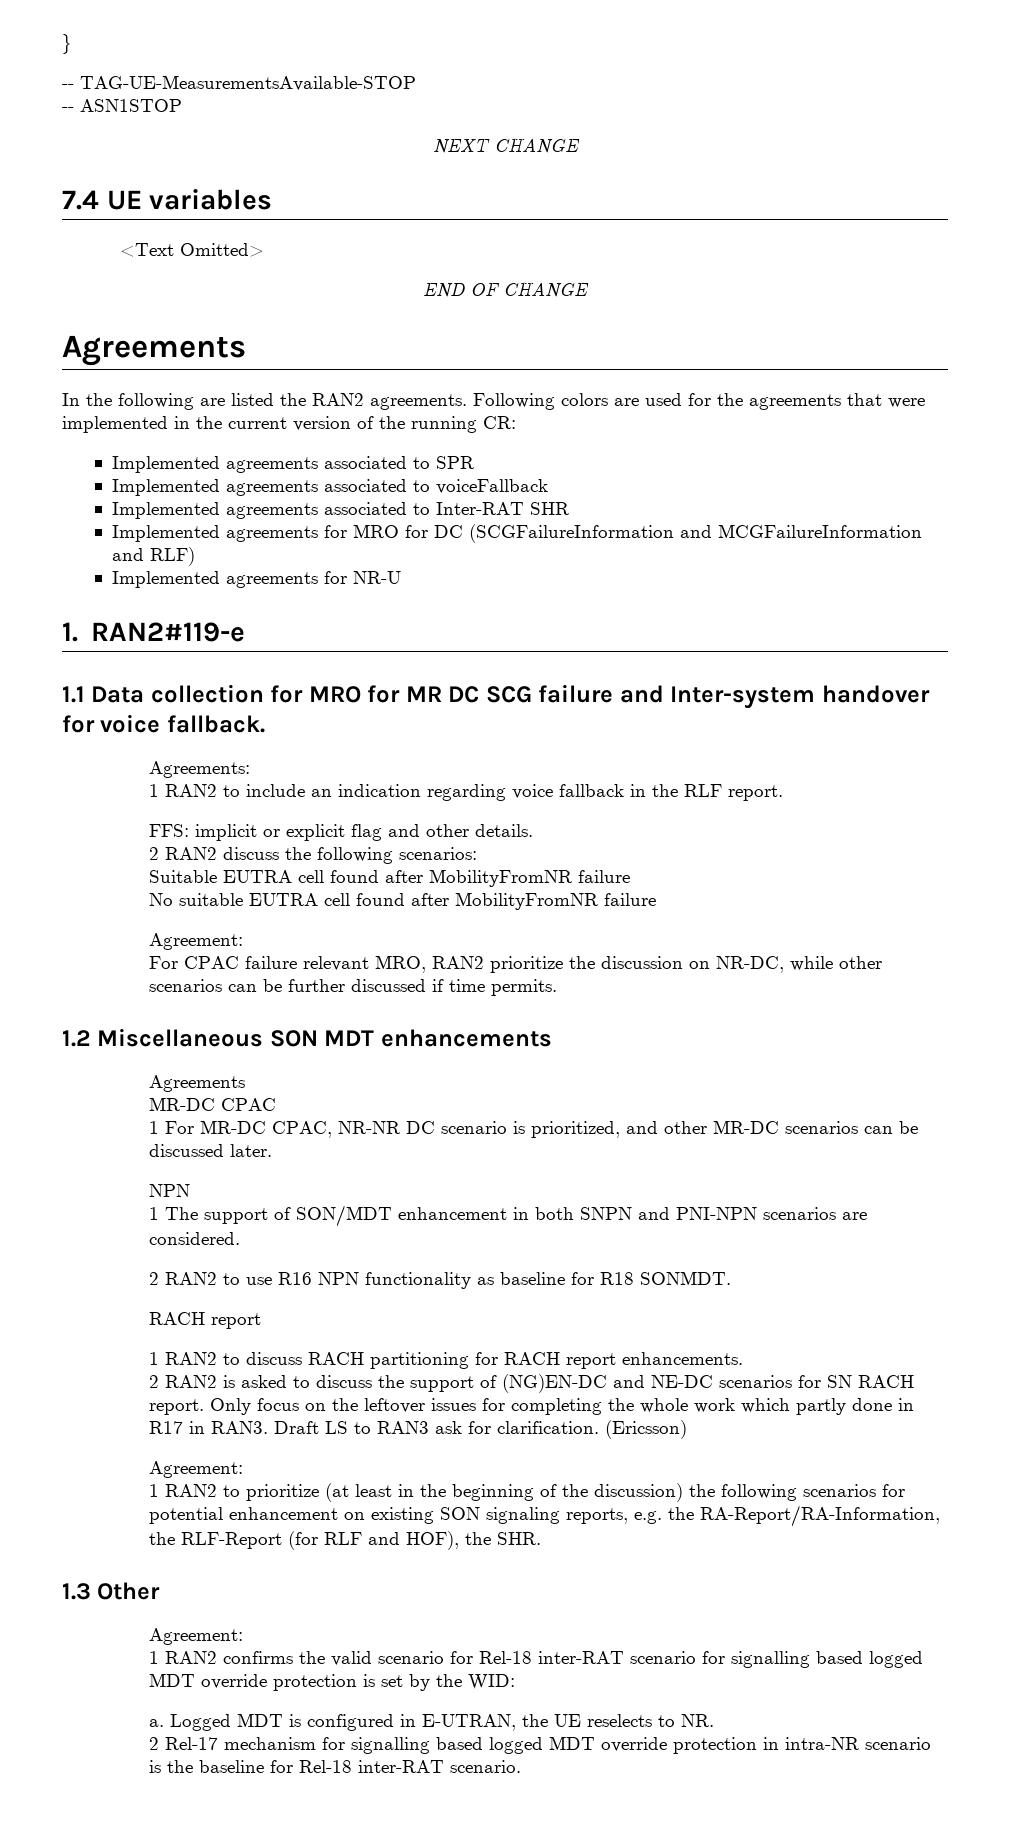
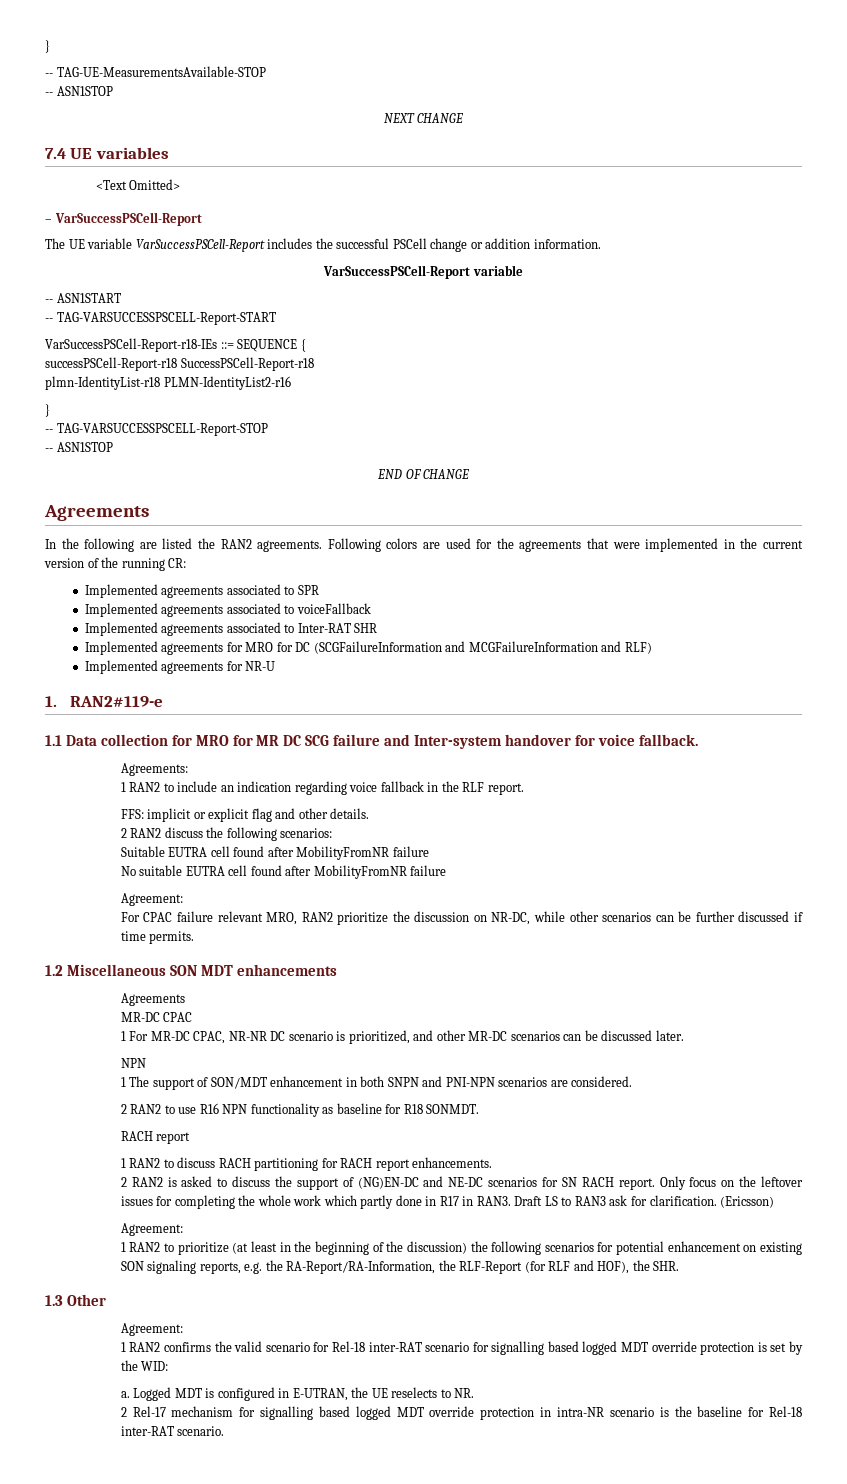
(264, 250) none -> [45,212,202,226] [45,238,601,252] [323,265,523,279] [45,293,121,303] [45,312,276,325] [45,338,306,352] [45,357,314,371] [45,376,291,390] [45,404,50,417] [45,423,268,436] [45,442,113,452] // – VarSuccessPSCell-Report // The UE variable VarSuccessPSCell-Report includes the successful PSCell change or addition information. // VarSuccessPSCell-Report variable // -- ASN1START // -- TAG-VARSUCCESSPSCELL-Report-START // VarSuccessPSCell-Report-r18-IEs ::= SEQUENCE { // successPSCell-Report-r18 SuccessPSCell-Report-r18 // plmn-IdentityList-r18 PLMN-IdentityList2-r16 // } // -- TAG-VARSUCCESSPSCELL-Report-STOP // -- ASN1STOP

